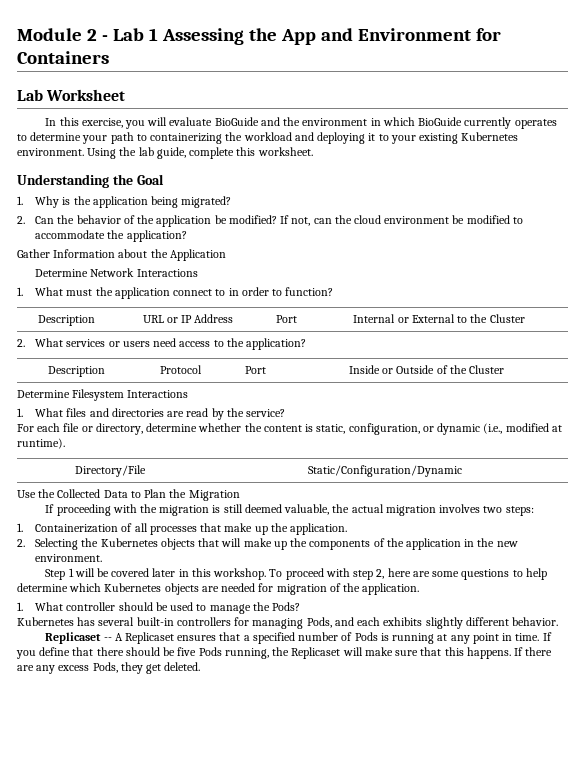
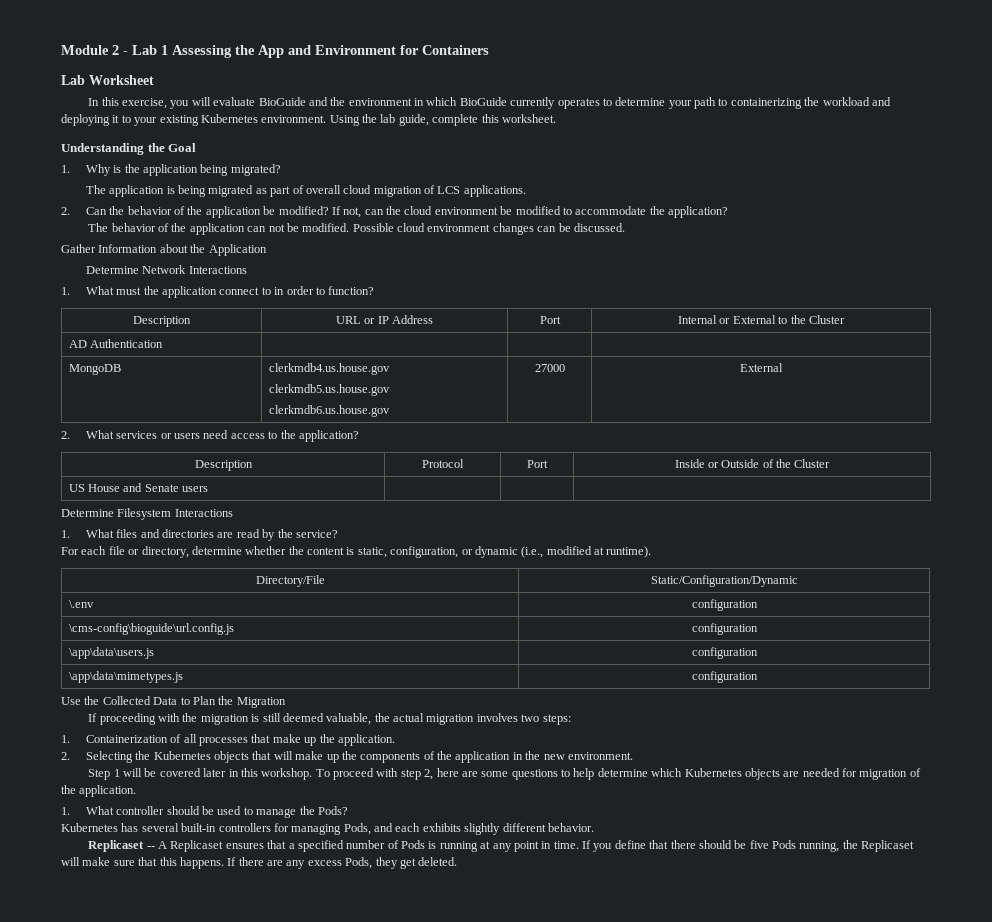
(232, 202) none -> [85,185,526,197] // The application is being migrated as part of overall cloud migration of LCS applications.
(187, 236) none -> [88,223,625,235] // The behavior of the application can not be modified. Possible cloud environment changes can be discussed.
(525, 318) none -> [68,339,164,348] [68,364,121,375] [268,363,390,375] [268,384,390,396] [268,405,390,417] [534,364,565,372] [740,363,783,372] // AD Authentication | | | // MongoDB | clerkmdb4.us.house.gov // clerkmdb5.us.house.gov // clerkmdb6.us.house.gov | 27000 | External
(505, 369) none -> [68,483,209,492] // US House and Senate users | | |
(462, 471) none -> [68,600,94,608] [691,599,758,611] [68,623,234,635] [691,623,758,635] [68,647,154,659] [691,647,758,659] [68,671,183,683] [691,671,758,683] // \.env | configuration // \cms-config\bioguide\url.config.js | configuration // \app\data\users.js | configuration // \app\data\mimetypes.js | configuration

